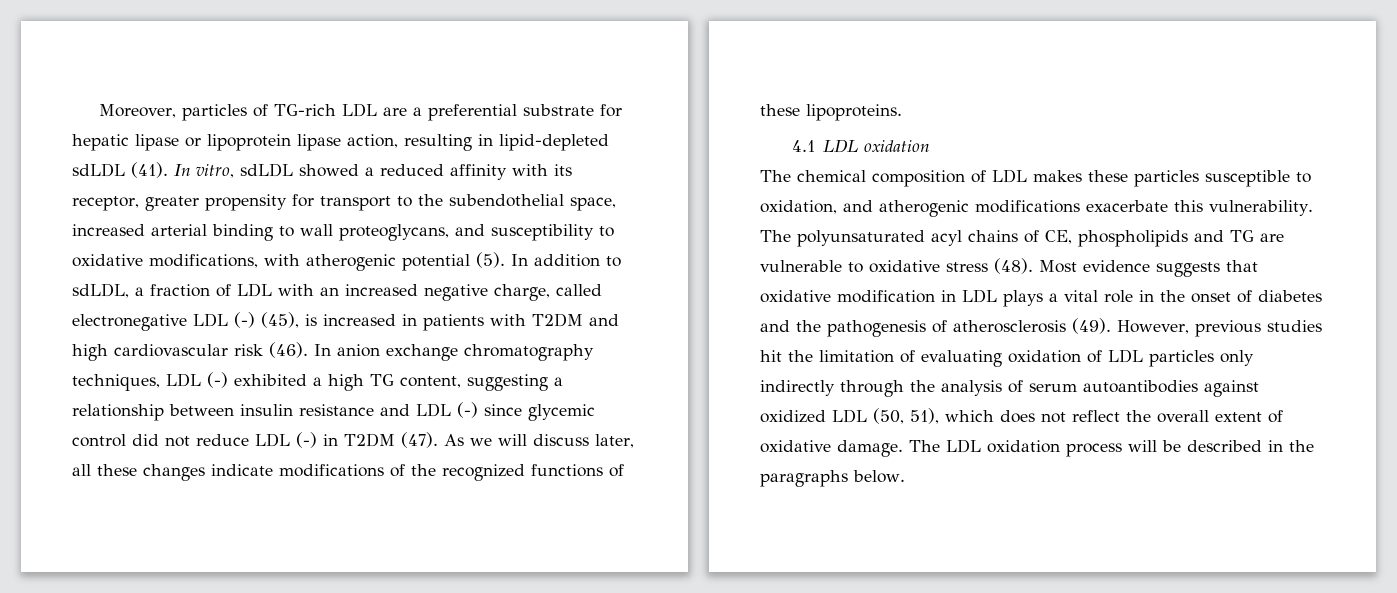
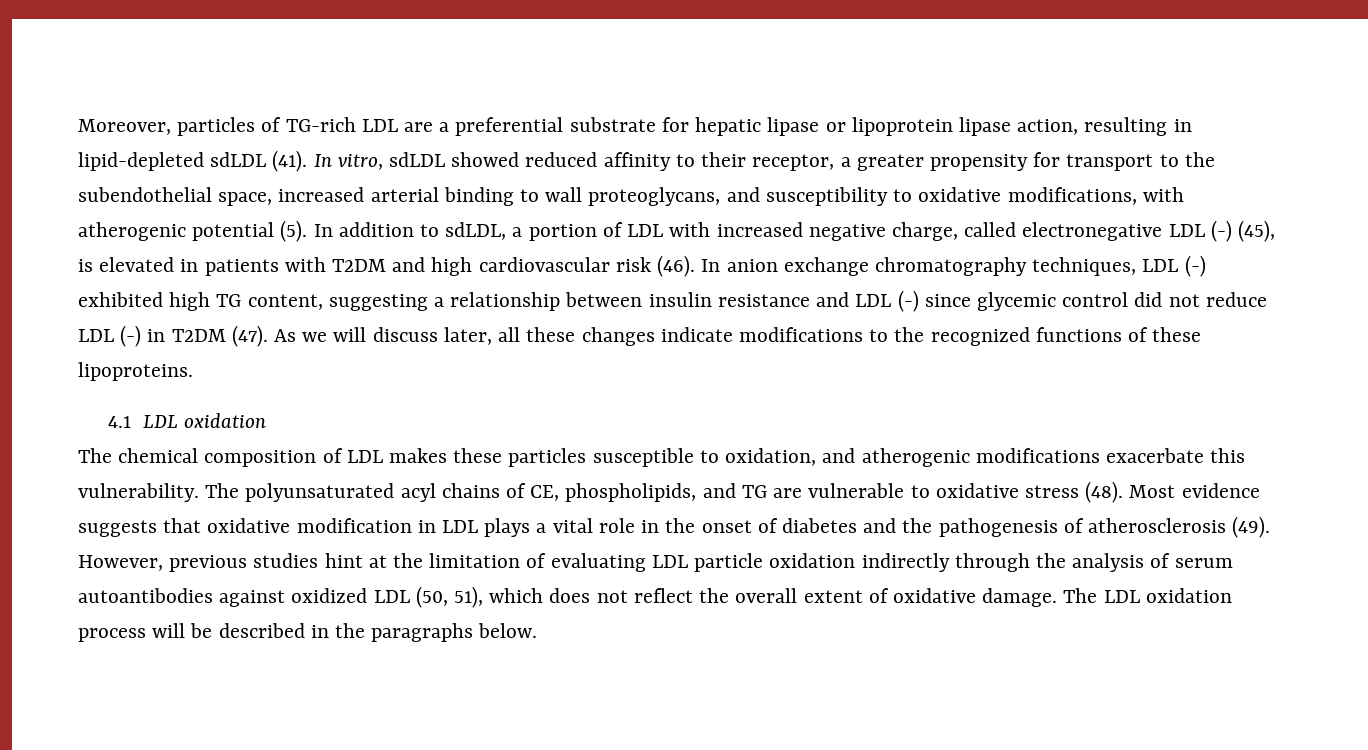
[365,167,374,176] a -> (520, 159) none
[512,164,572,176] [72,196,139,211] with its receptor, -> [675,152,851,171] to their receptor, a
[150,284,210,297] fraction -> [528,224,597,241] portion
[320,287,339,296] an -> (711, 229) none
[323,314,396,326] increased -> [99,257,175,272] elevated
[313,377,322,386] a -> (163, 299) none
[390,464,405,477] of -> [869,329,889,342] to
[1078,230,1188,247] phospholipids -> [565,483,697,502] phospholipids,
[760,350,782,362] hit -> [324,553,387,568] hint at
[1008,349,1254,367] oxidation of LDL particles only -> [651,553,856,572] LDL particle oxidation

